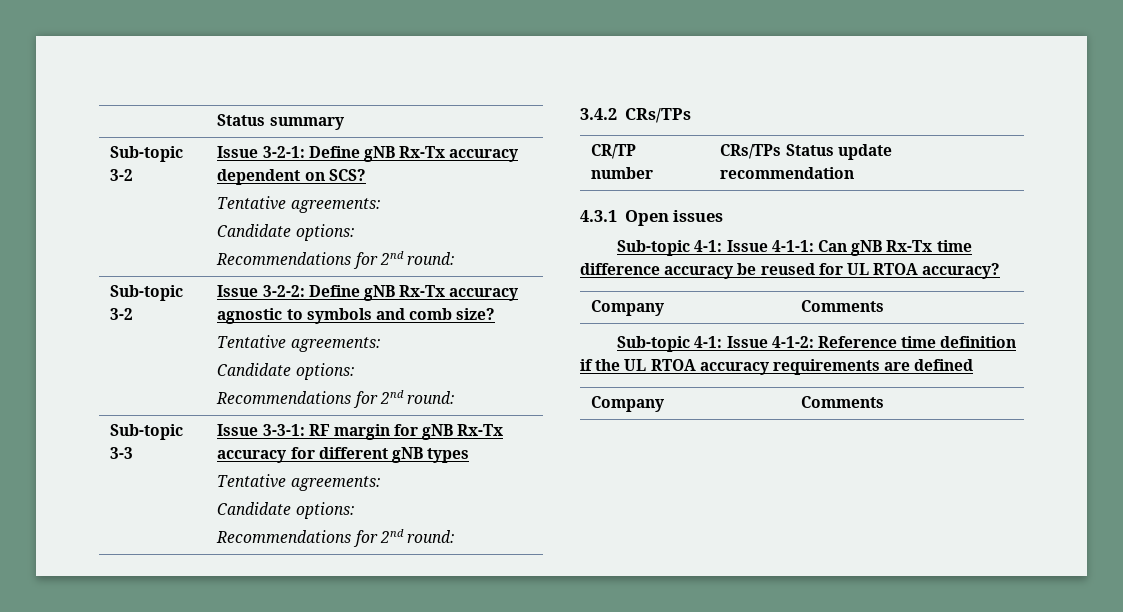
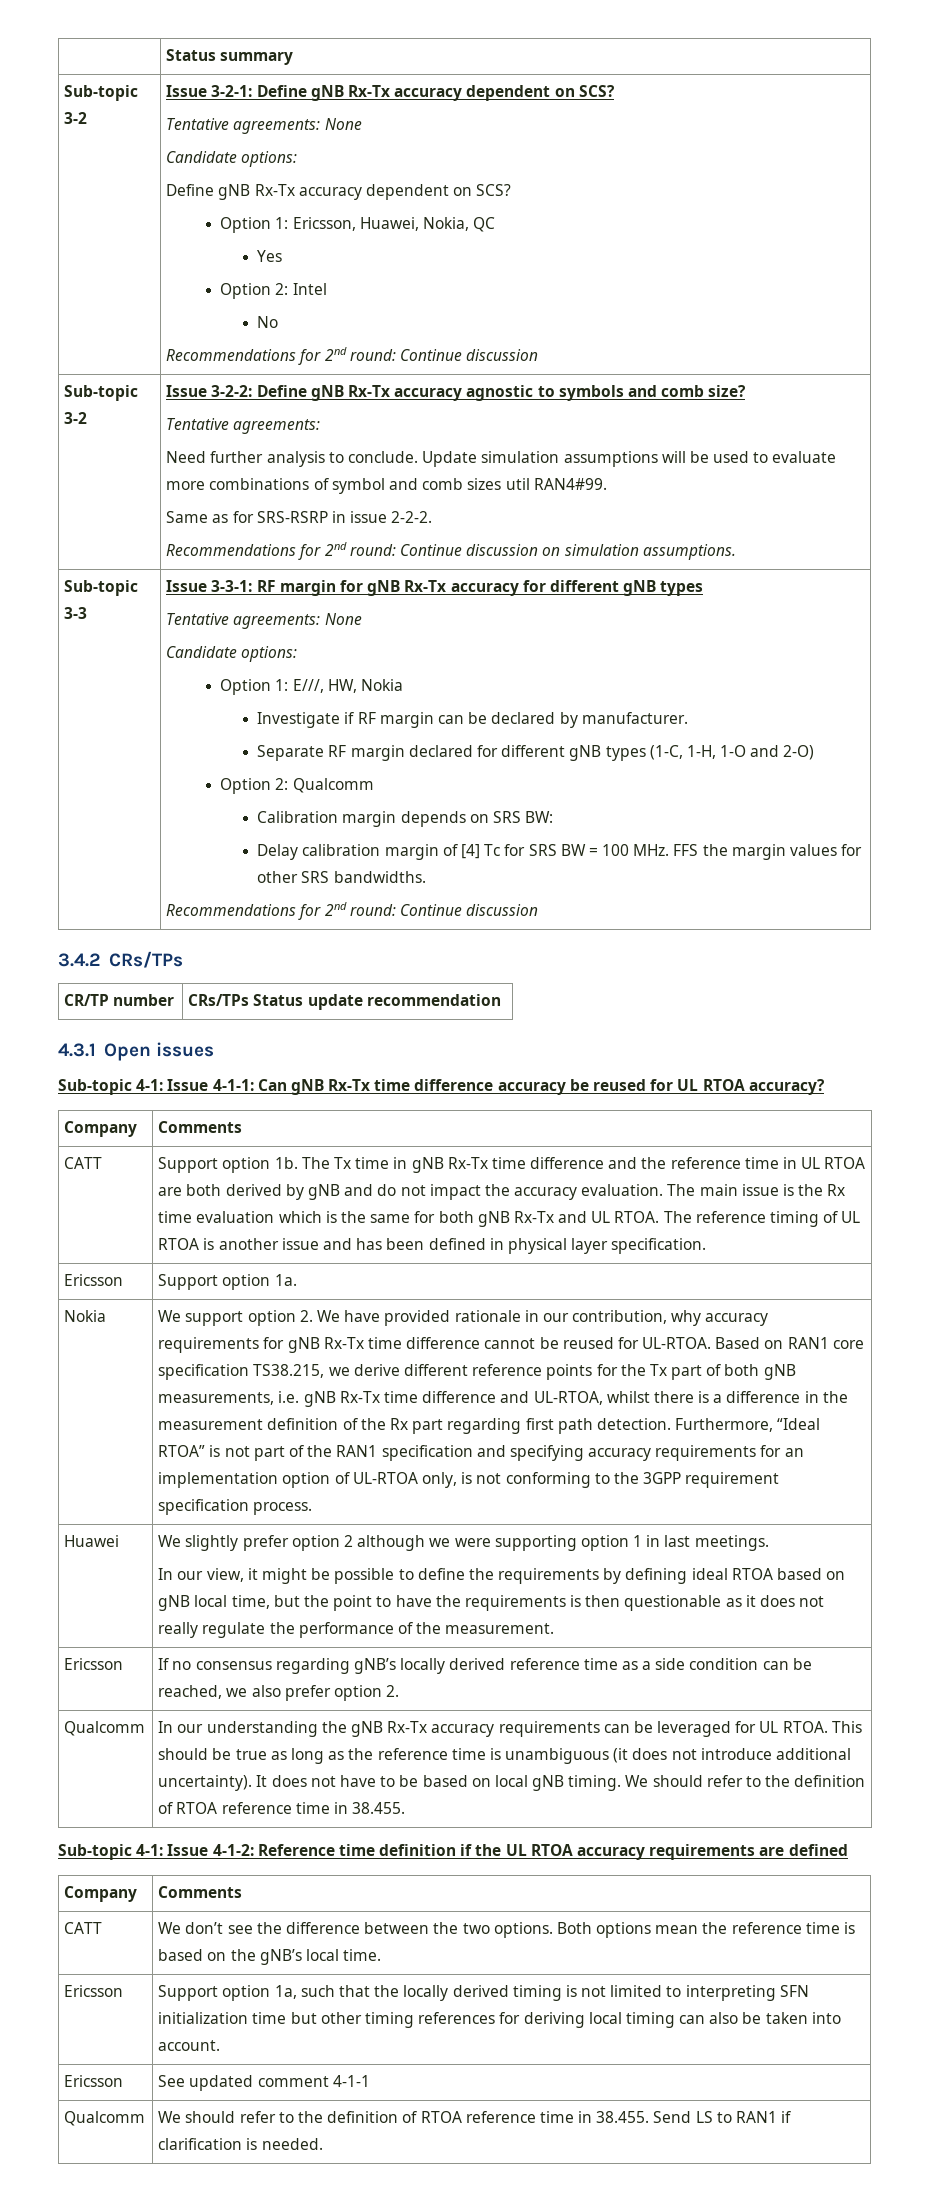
[290,198,380,213] [217,224,354,241] [216,251,454,269] agreements: // Candidate options: // Recommendations for 2nd round: -> [233,118,362,134] [166,151,298,167] [166,184,512,200] [220,217,496,233] [257,250,283,262] [220,283,327,299] [257,316,279,328] [166,347,539,365] agreements: None // Candidate options: // Define gNB Rx-Tx accuracy dependent on SCS? // Option 1: Ericsson, Huawei, Nokia, QC // Yes // Option 2: Intel // No // Recommendations for 2nd round: Continue discussion
[217,363,354,380] [216,390,454,408] Candidate options: // Recommendations for 2nd round: -> [166,451,837,467] [166,478,607,494] [166,511,433,523] [166,542,736,560] Need further analysis to conclude. Update simulation assumptions will be used to evaluate more combinations of symbol and comb sizes util RAN4#99. // Same as for SRS-RSRP in issue 2-2-2. // Recommendations for 2nd round: Continue discussion on simulation assumptions.
[290,476,380,491] [217,502,354,519] [216,529,454,547] agreements: // Candidate options: // Recommendations for 2nd round: -> [233,613,362,629] [166,646,298,662] [220,679,404,695] [257,712,688,728] [257,745,815,761] [220,778,374,794] [257,811,554,827] [257,844,863,860] [257,871,426,883] [166,902,539,920] agreements: None // Candidate options: // Option 1: E///, HW, Nokia // Investigate if RF margin can be declared by manufacturer. // Separate RF margin declared for different gNB types (1-C, 1-H, 1-O and 2-O) // Option 2: Qualcomm // Calibration margin depends on SRS BW: // Delay calibration margin of [4] Tc for SRS BW = 100 MHz. FFS the margin values for other SRS bandwidths. // Recommendations for 2nd round: Continue discussion
(885, 306) none -> [64,1157,103,1169] [158,1157,866,1173] [158,1184,846,1200] [158,1211,861,1227] [158,1238,707,1254] [64,1274,124,1286] [158,1274,297,1290] [64,1310,107,1322] [158,1310,769,1326] [158,1337,864,1353] [158,1364,796,1380] [158,1391,848,1407] [158,1418,821,1434] [158,1445,804,1461] [158,1472,780,1488] [158,1499,313,1515] [64,1535,120,1547] [158,1535,769,1551] [158,1568,846,1584] [158,1595,825,1611] [158,1622,555,1638] [64,1658,124,1670] [158,1658,812,1674] [158,1685,400,1701] [64,1721,146,1736] [158,1721,862,1737] [158,1748,852,1764] [158,1775,866,1791] [158,1802,406,1814] // CATT | Support option 1b. The Tx time in gNB Rx-Tx time difference and the reference time in UL RTOA are both derived by gNB and do not impact the accuracy evaluation. The main issue is the Rx time evaluation which is the same for both gNB Rx-Tx and UL RTOA. The reference timing of UL RTOA is another issue and has been defined in physical layer specification. // Ericsson | Support option 1a. // Nokia | We support option 2. We have provided rationale in our contribution, why accuracy requirements for gNB Rx-Tx time difference cannot be reused for UL-RTOA. Based on RAN1 core specification TS38.215, we derive different reference points for the Tx part of both gNB measurements, i.e. gNB Rx-Tx time difference and UL-RTOA, whilst there is a difference in the measurement definition of the Rx part regarding first path detection. Furthermore, “Ideal RTOA” is not part of the RAN1 specification and specifying accuracy requirements for an implementation option of UL-RTOA only, is not conforming to the 3GPP requirement specification process. // Huawei | We slightly prefer option 2 although we were supporting option 1 in last meetings. // In our view, it might be possible to define the requirements by defining ideal RTOA based on gNB local time, but the point to have the requirements is then questionable as it does not really regulate the performance of the measurement. // Ericsson | If no consensus regarding gNB’s locally derived reference time as a side condition can be reached, we also prefer option 2. // Qualcomm | In our understanding the gNB Rx-Tx accuracy requirements can be leveraged for UL RTOA. This should be true as long as the reference time is unambiguous (it does not introduce additional uncertainty). It does not have to be based on local gNB timing. We should refer to the definition of RTOA reference time in 38.455.
(885, 402) none -> [64,1922,103,1934] [158,1922,856,1938] [158,1949,382,1965] [64,1985,124,1997] [158,1985,809,2001] [158,2012,841,2028] [158,2040,221,2051] [64,2075,124,2087] [158,2075,370,2091] [64,2111,146,2126] [158,2111,792,2123] [158,2138,323,2150] // CATT | We don’t see the difference between the two options. Both options mean the reference time is based on the gNB’s local time. // Ericsson | Support option 1a, such that the locally derived timing is not limited to interpreting SFN initialization time but other timing references for deriving local timing can also be taken into account. // Ericsson | See updated comment 4-1-1 // Qualcomm | We should refer to the definition of RTOA reference time in 38.455. Send LS to RAN1 if clarification is needed.

